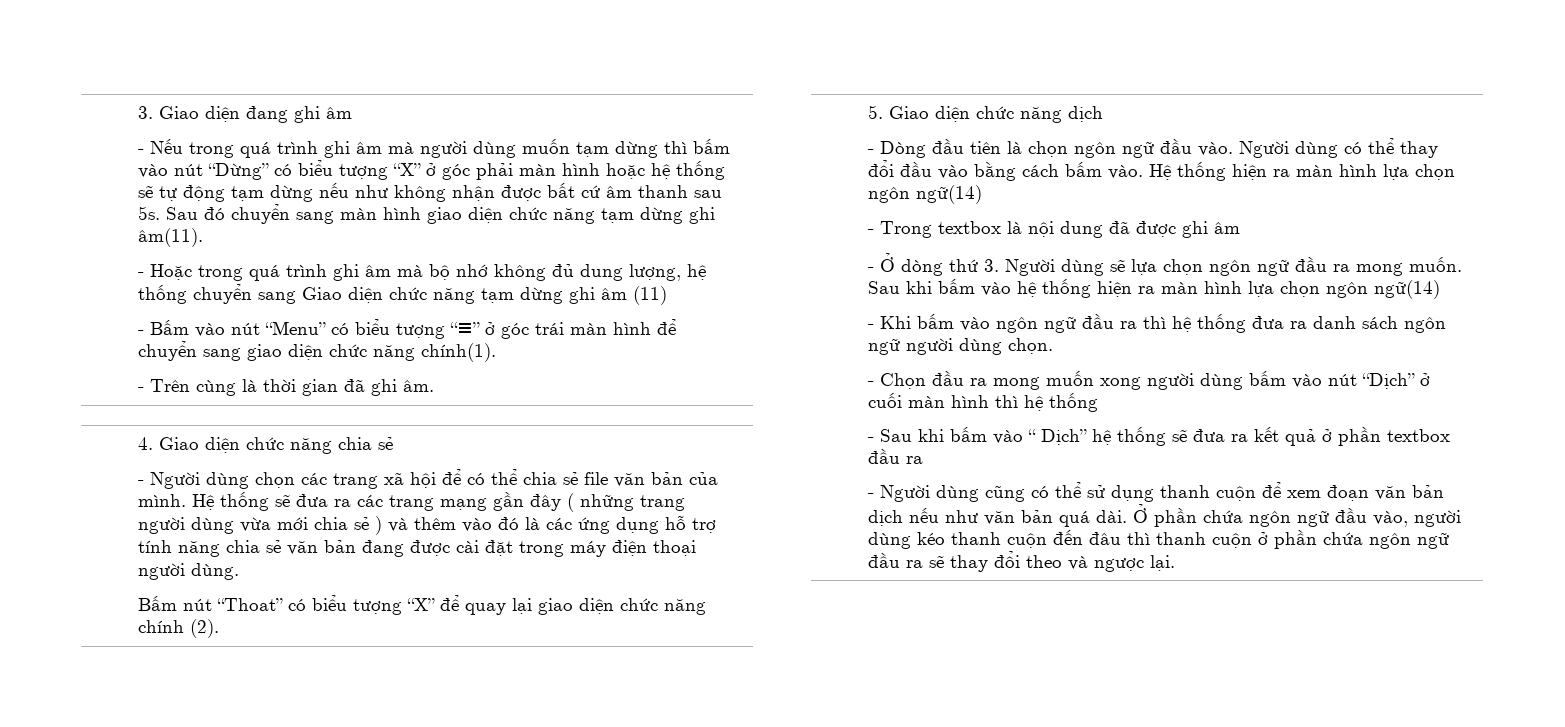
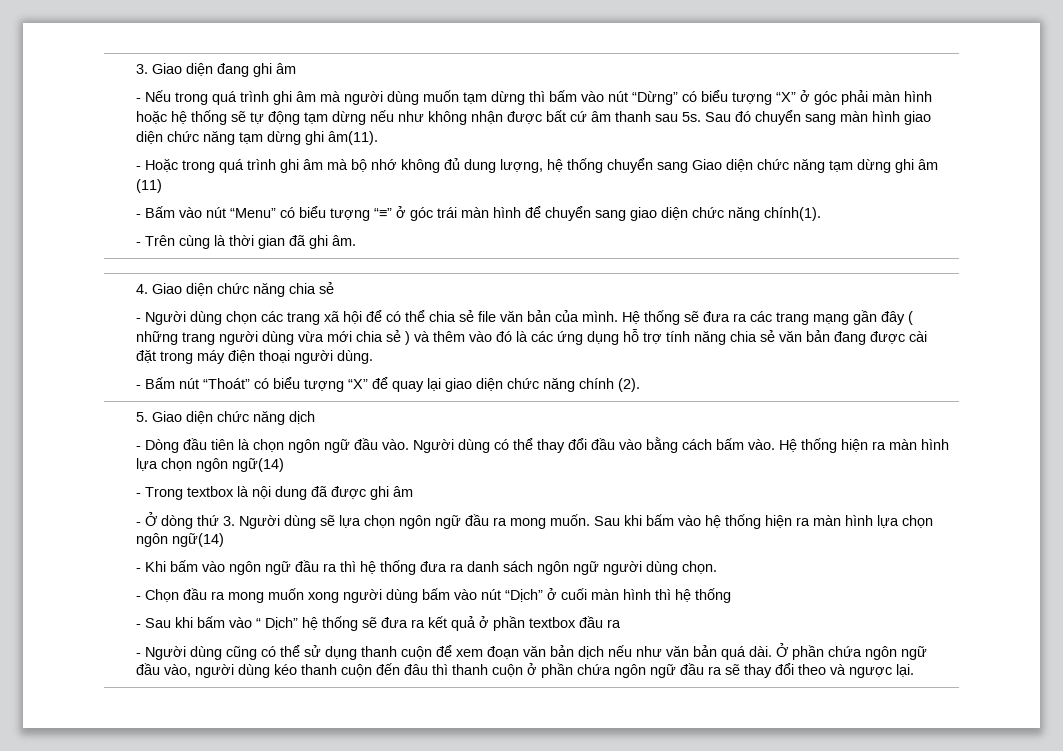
(239, 571) none -> [136,385,142,389] -
[216,598,283,611] “Thoat” -> [203,378,251,389] “Thoát”

